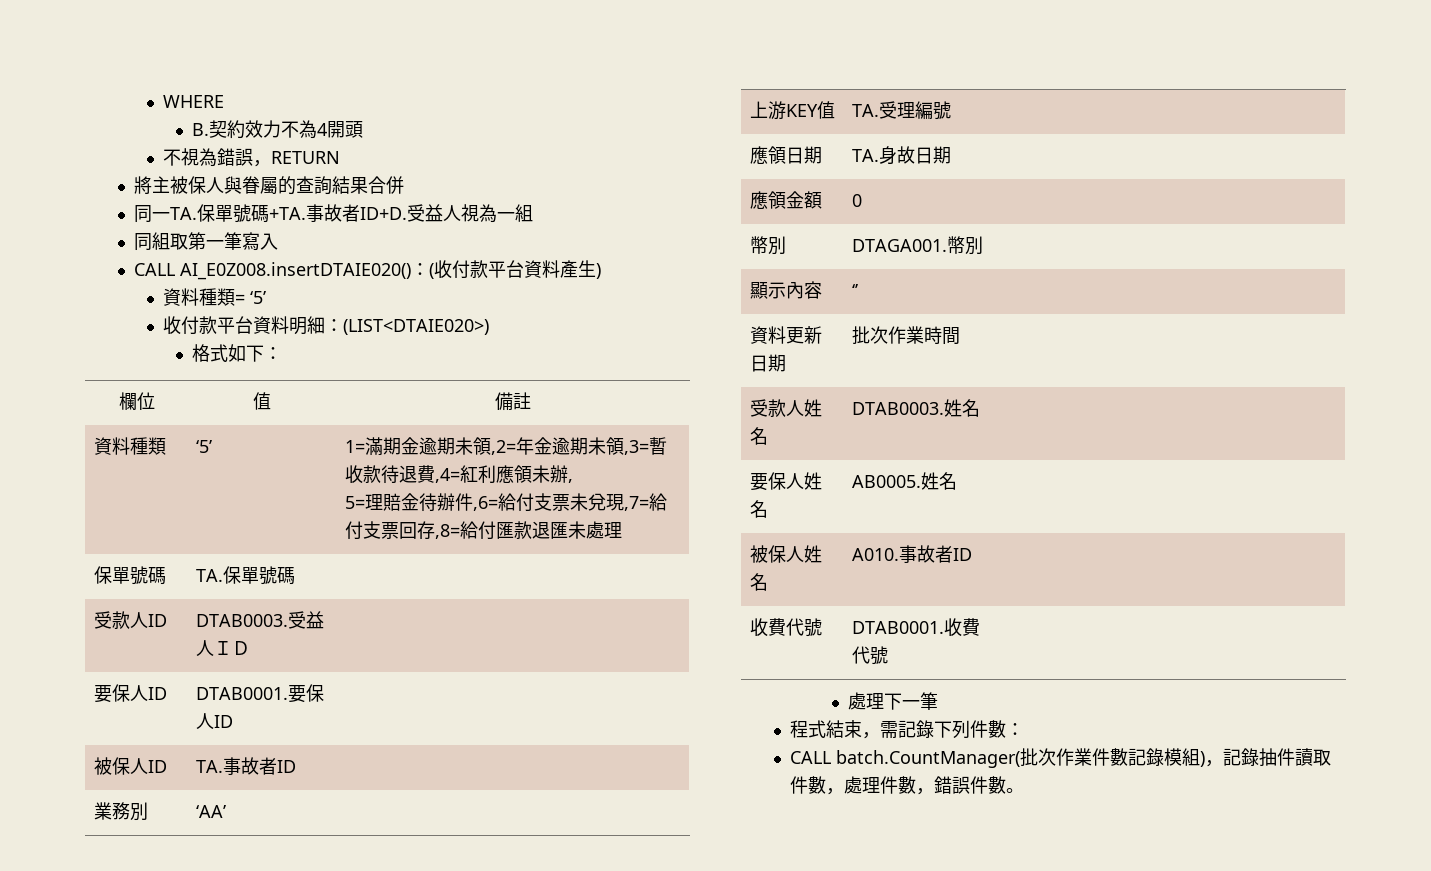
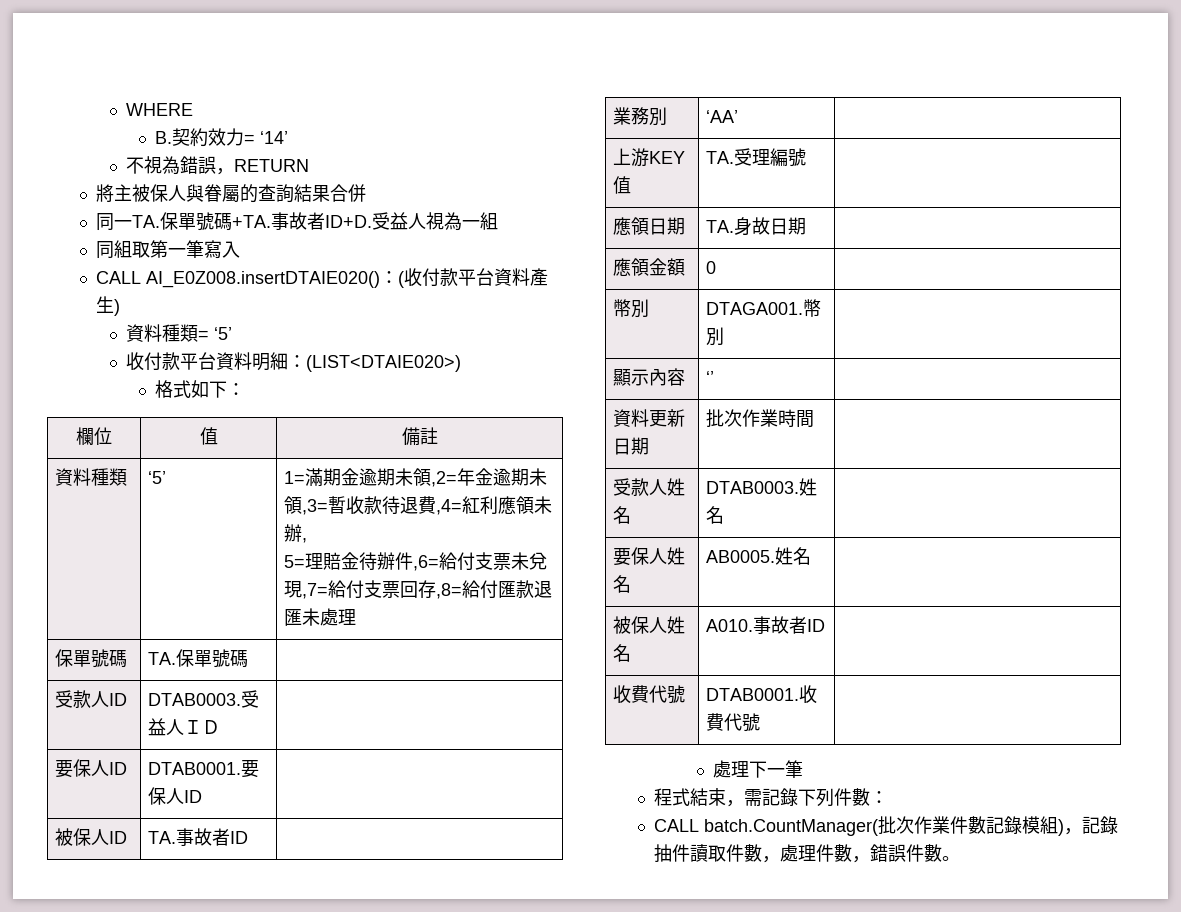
[280,120,363,139] 不為4開頭 -> [244,131,289,144] = ‘14’

